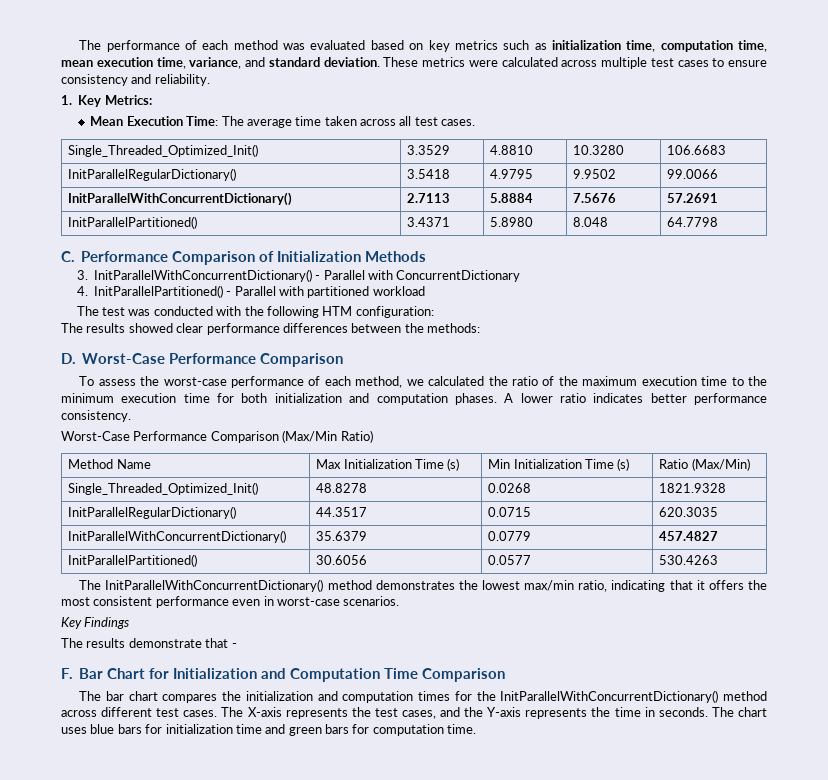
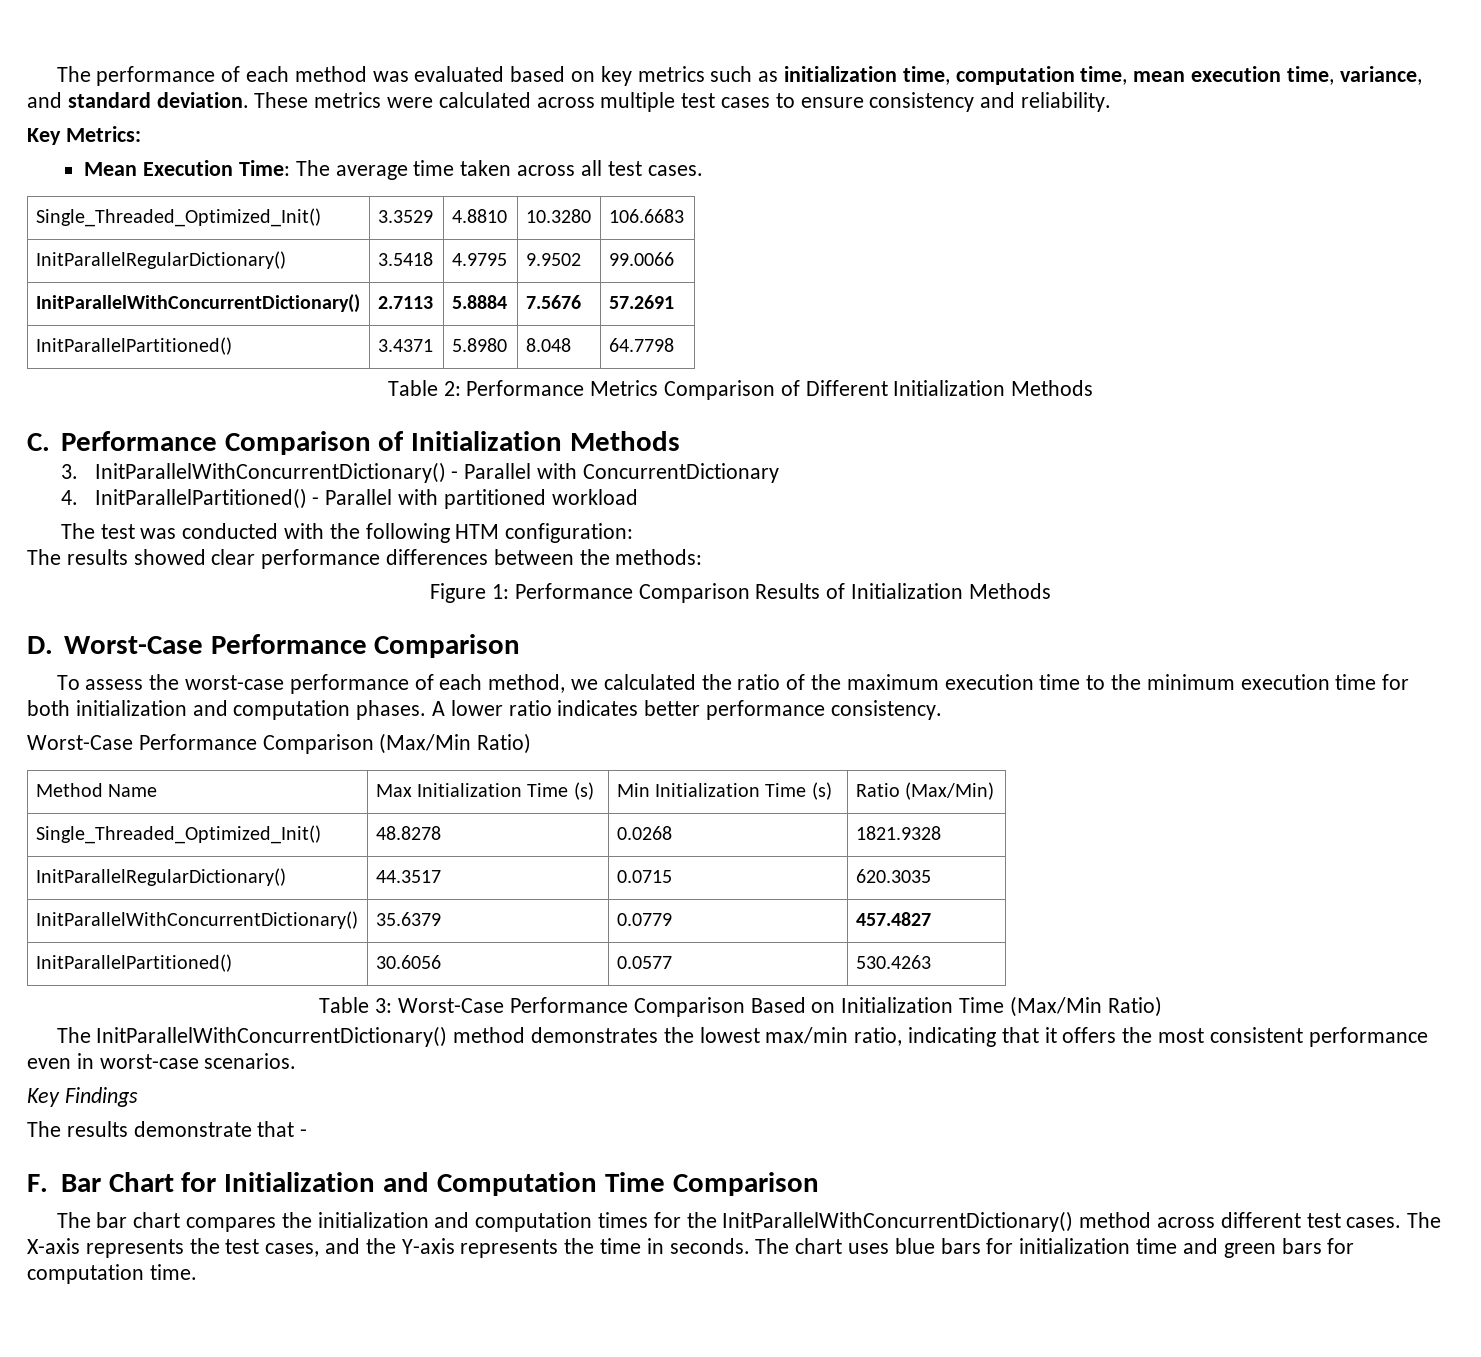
[61,95,72,105] 1. -> (1112, 102) none
(719, 222) none -> [387,380,1094,400] // Table 2: Performance Metrics Comparison of Different Initialization Methods
(480, 328) none -> [430,583,1051,603] // Figure 1: Performance Comparison Results of Initialization Methods
(719, 560) none -> [319,996,1162,1017] // Table 3: Worst-Case Performance Comparison Based on Initialization Time (Max/Min Ratio)

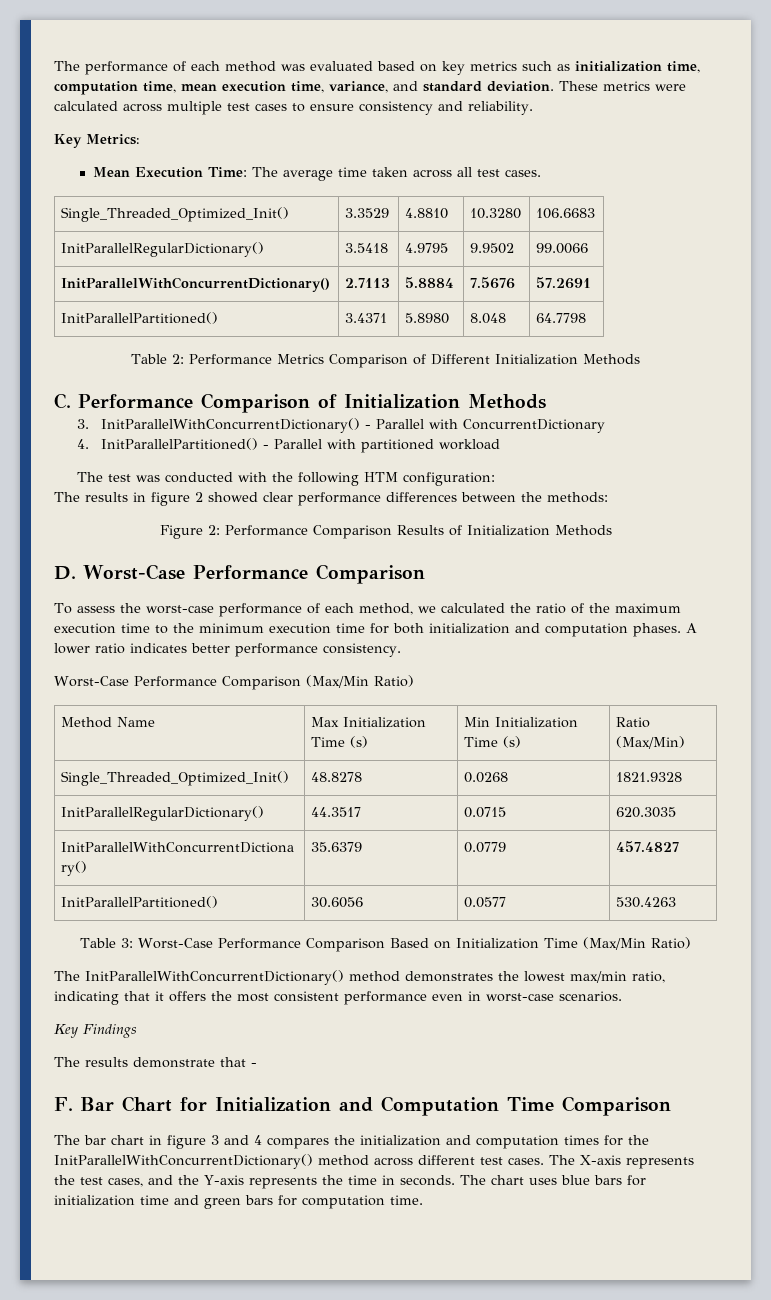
(128, 557) none -> [133,492,203,506] in figure 2
[491,584,509,599] 1: -> [207,525,220,535] 2:
(181, 1220) none -> [149,1135,262,1149] in figure 3 and 4

